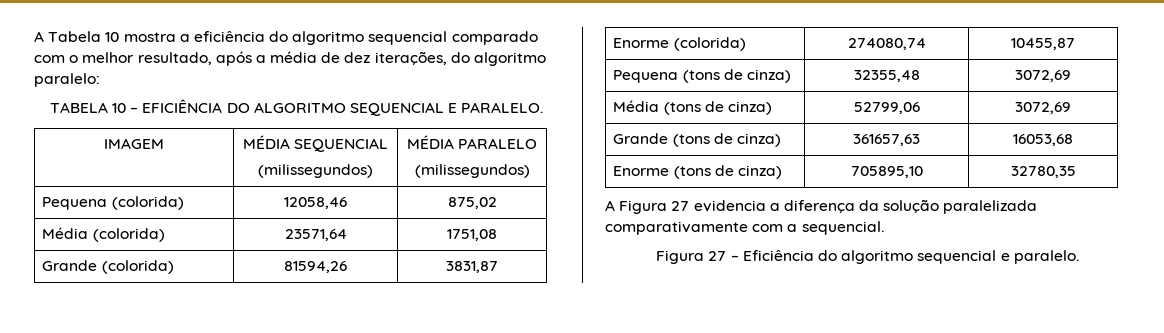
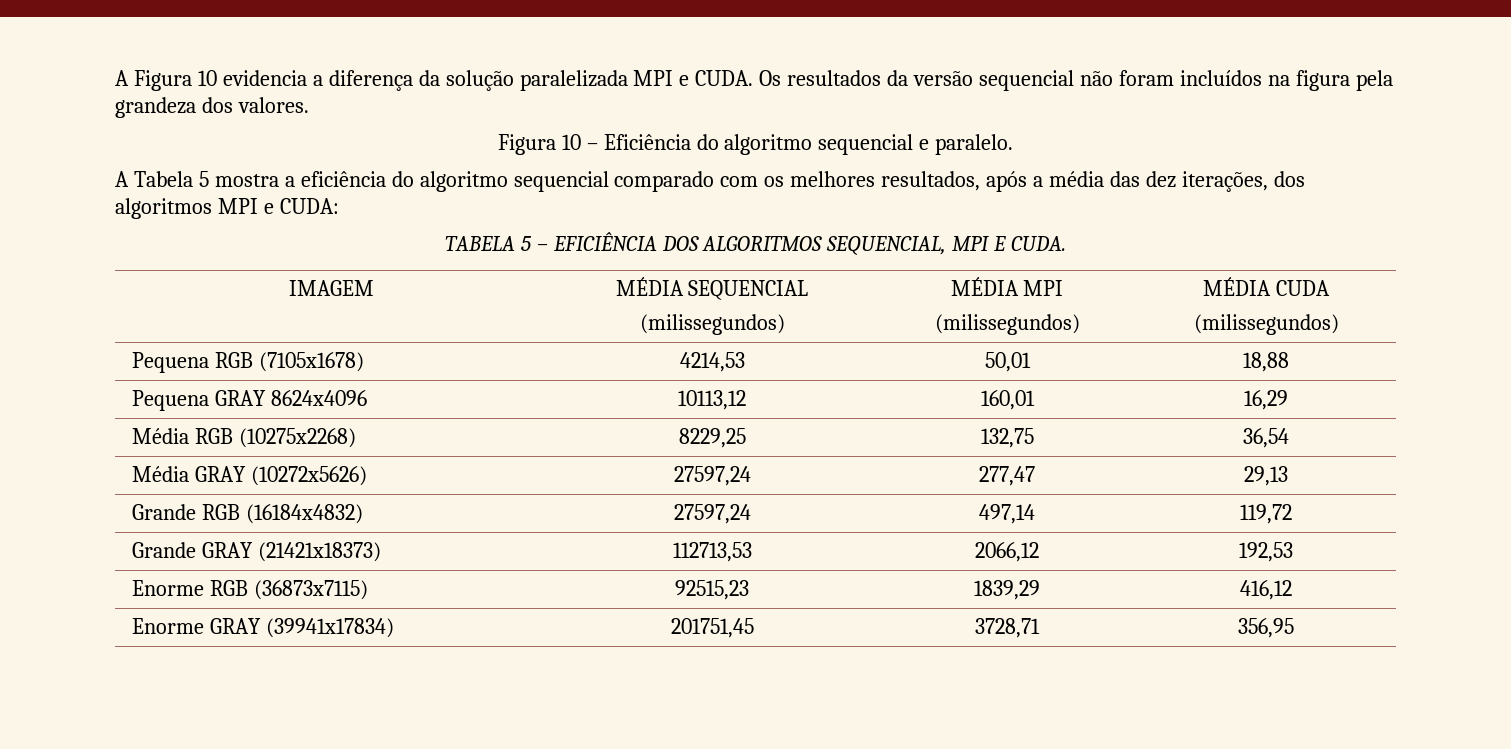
[34,31,120,42] A Tabela 10 -> [115,70,1393,91] [115,97,309,118] [497,134,1014,155] [115,171,209,187] A Figura 10 evidencia a diferença da solução paralelizada MPI e CUDA. Os resultados da versão sequencial não foram incluídos na figura pela grandeza dos valores. // Figura 10 – Eficiência do algoritmo sequencial e paralelo. // A Tabela 5
[69,52,212,65] o melhor resultado, -> [764,171,981,191] os melhores resultados,
[321,52,341,63] de -> [1109,171,1140,187] das
[450,52,547,66] [34,73,100,87] do algoritmo paralelo: -> [1273,171,1305,187] [115,198,339,219] dos algoritmos MPI e CUDA:
[111,103,126,113] 10 -> [520,236,532,251] 5
[226,102,544,116] DO ALGORITMO SEQUENCIAL E PARALELO. -> [661,236,1067,255] DOS ALGORITMOS SEQUENCIAL, MPI E CUDA.
[458,138,538,149] [414,164,530,178] [42,196,184,210] [284,197,347,209] [447,197,497,209] [42,227,165,242] [284,229,347,241] [447,229,497,241] [42,260,174,274] [284,261,347,273] [446,261,498,273] [613,37,746,51] [847,38,926,50] [1011,38,1075,50] [613,69,792,83] [853,70,920,82] [1015,70,1071,82] [613,100,773,115] [853,102,920,114] [1015,102,1071,114] [613,133,782,147] [853,134,920,146] [1013,134,1073,146] [613,165,783,179] [850,166,923,178] [1010,166,1076,178] [605,199,1038,214] [605,221,884,235] [656,250,1079,264] PARALELO // (milissegundos) // Pequena (colorida) | 12058,46 | 875,02 // Média (colorida) | 23571,64 | 1751,08 // Grande (colorida) | 81594,26 | 3831,87 // Enorme (colorida) | 274080,74 | 10455,87 // Pequena (tons de cinza) | 32355,48 | 3072,69 // Média (tons de cinza) | 52799,06 | 3072,69 // Grande (tons de cinza) | 361657,63 | 16053,68 // Enorme (tons de cinza) | 705895,10 | 32780,35 // A Figura 27 evidencia a diferença da solução paralelizada comparativamente com a sequencial. // Figura 27 – Eficiência do algoritmo sequencial e paralelo. -> [1023,280,1064,296] [934,314,1080,335] [1203,277,1330,296] [1193,314,1339,335] [132,352,365,373] [679,352,745,372] [984,352,1031,372] [1243,352,1289,372] [132,390,368,411] [678,390,746,410] [980,390,1035,410] [1244,390,1288,410] [132,428,357,448] [678,428,746,448] [980,428,1034,448] [1243,428,1289,448] [132,466,368,486] [673,466,751,486] [979,466,1035,486] [1244,466,1288,486] [132,504,364,524] [673,504,751,524] [979,504,1035,524] [1240,504,1292,524] [132,542,382,562] [672,542,752,562] [975,542,1039,562] [1239,542,1293,562] [132,580,369,600] [675,580,749,600] [974,580,1040,600] [1240,580,1292,600] [132,618,395,638] [670,618,754,638] [975,618,1040,638] [1238,618,1294,638] MPI // (milissegundos) | MÉDIA CUDA // (milissegundos) // Pequena RGB (7105x1678) | 4214,53 | 50,01 | 18,88 // Pequena GRAY 8624x4096 | 10113,12 | 160,01 | 16,29 // Média RGB (10275x2268) | 8229,25 | 132,75 | 36,54 // Média GRAY (10272x5626) | 27597,24 | 277,47 | 29,13 // Grande RGB (16184x4832) | 27597,24 | 497,14 | 119,72 // Grande GRAY (21421x18373) | 112713,53 | 2066,12 | 192,53 // Enorme RGB (36873x7115) | 92515,23 | 1839,29 | 416,12 // Enorme GRAY (39941x17834) | 201751,45 | 3728,71 | 356,95

